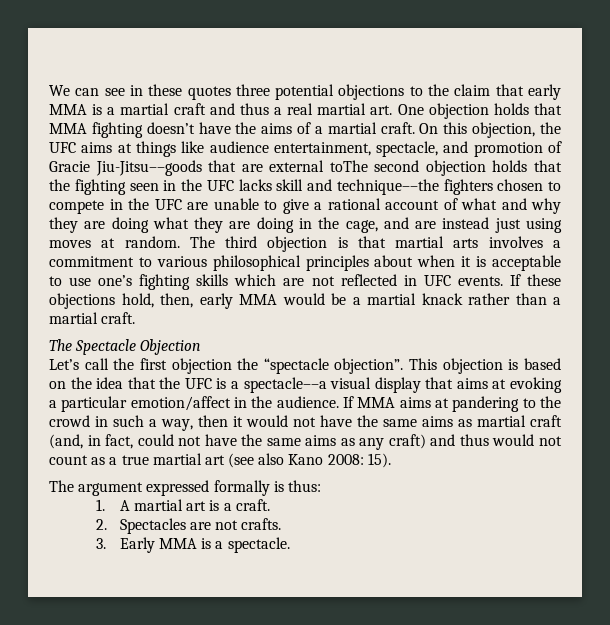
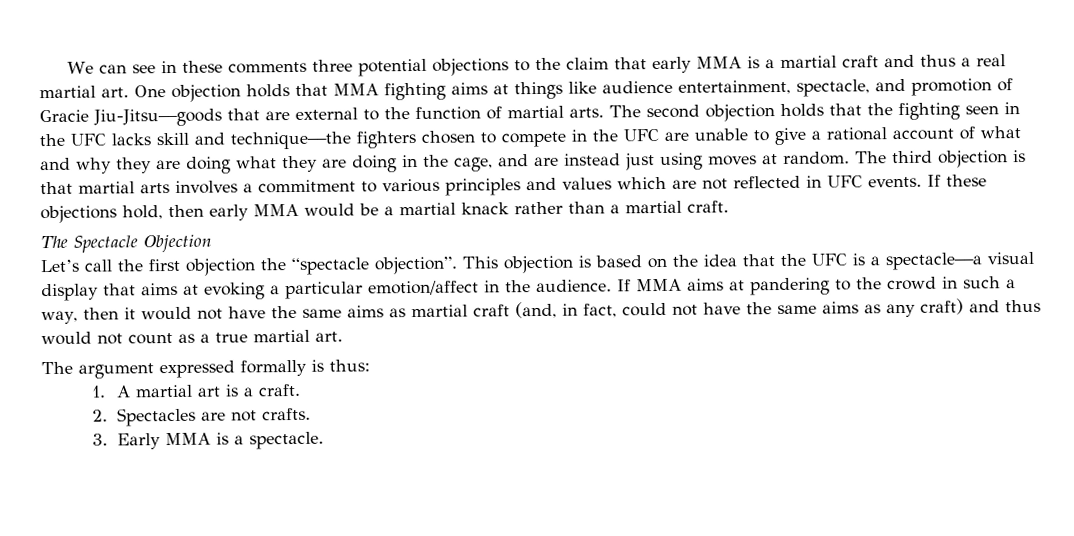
[187,86,231,100] quotes -> [227,61,307,74] comments
[146,122,562,138] [49,142,76,153] doesn’t have the aims of a martial craft. On this objection, the UFC -> (446, 91) none
[329,160,368,172] toThe -> [363,105,641,121] to the function of martial arts. The
[212,255,562,271] [49,274,229,290] philosophical principles about when it is acceptable to use one’s fighting skills -> [445,177,612,196] principles and values
[160,293,193,308] then, -> [168,204,204,218] then
[204,453,391,468] art (see also Kano 2008: 15). -> [315,331,343,342] art.

